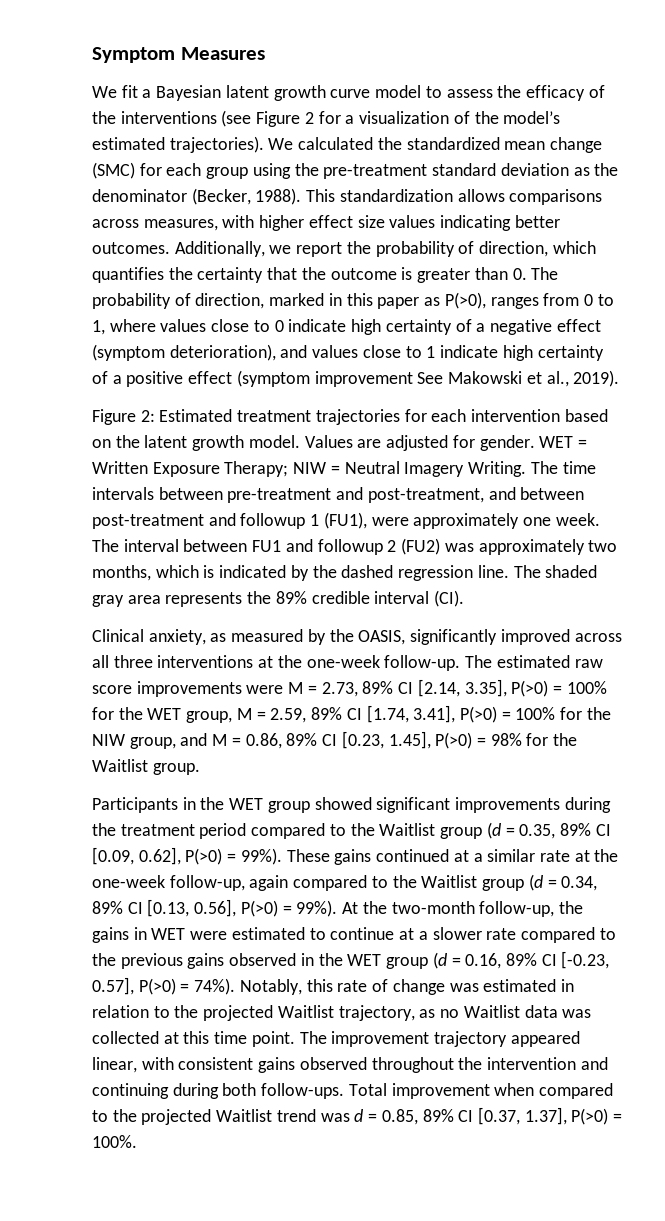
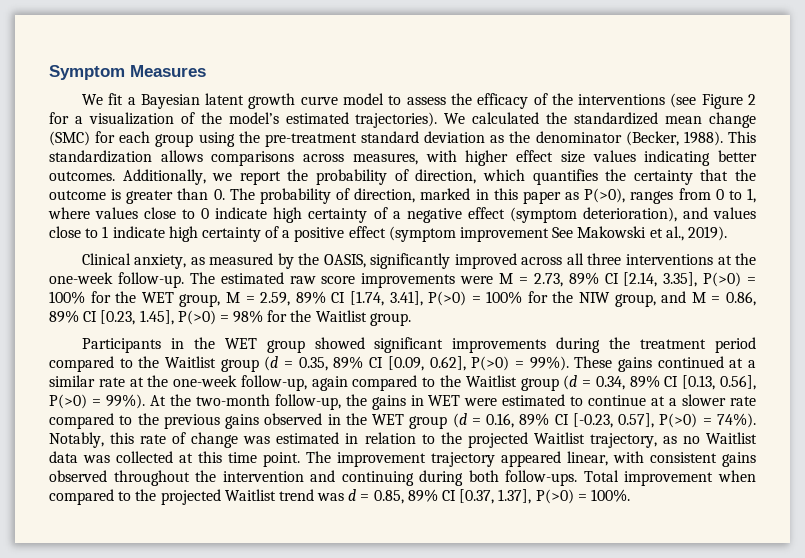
[92,409,608,425] [92,435,587,451] [92,461,596,477] [92,487,585,503] [92,512,600,529] [92,538,618,555] [92,565,598,581] [92,590,465,607] // Figure 2: Estimated treatment trajectories for each intervention based on the latent growth model. Values are adjusted for gender. WET = Written Exposure Therapy; NIW = Neutral Imagery Writing. The time intervals between pre-treatment and post-treatment, and between post-treatment and followup 1 (FU1), were approximately one week. The interval between FU1 and followup 2 (FU2) was approximately two months, which is indicated by the dashed regression line. The shaded gray area represents the 89% credible interval (CI). -> (727, 233) none

